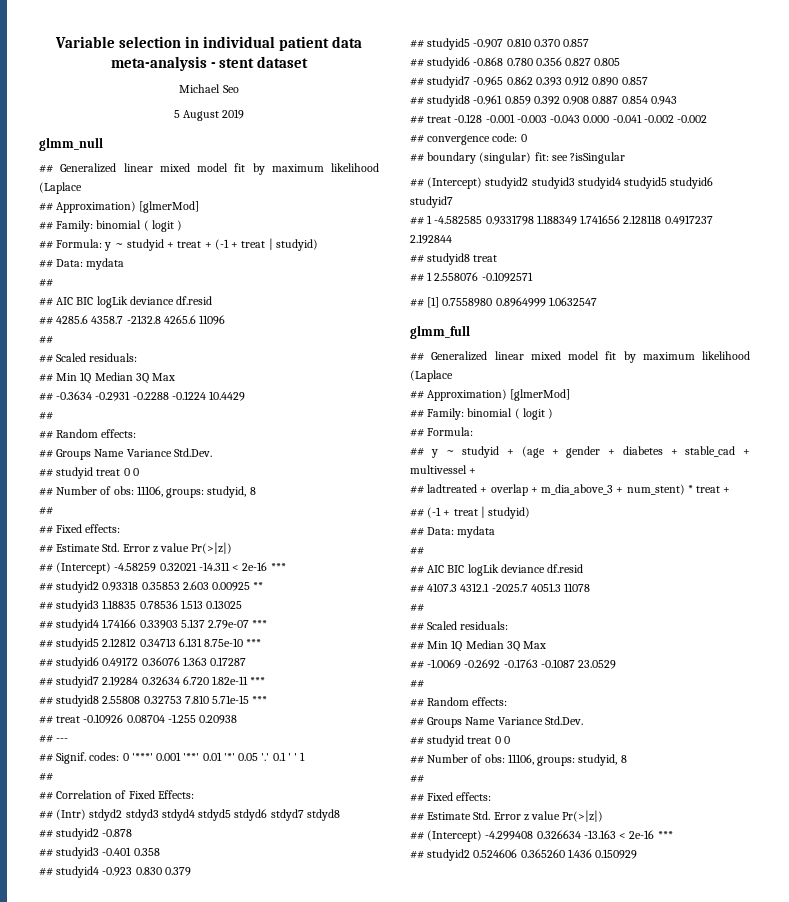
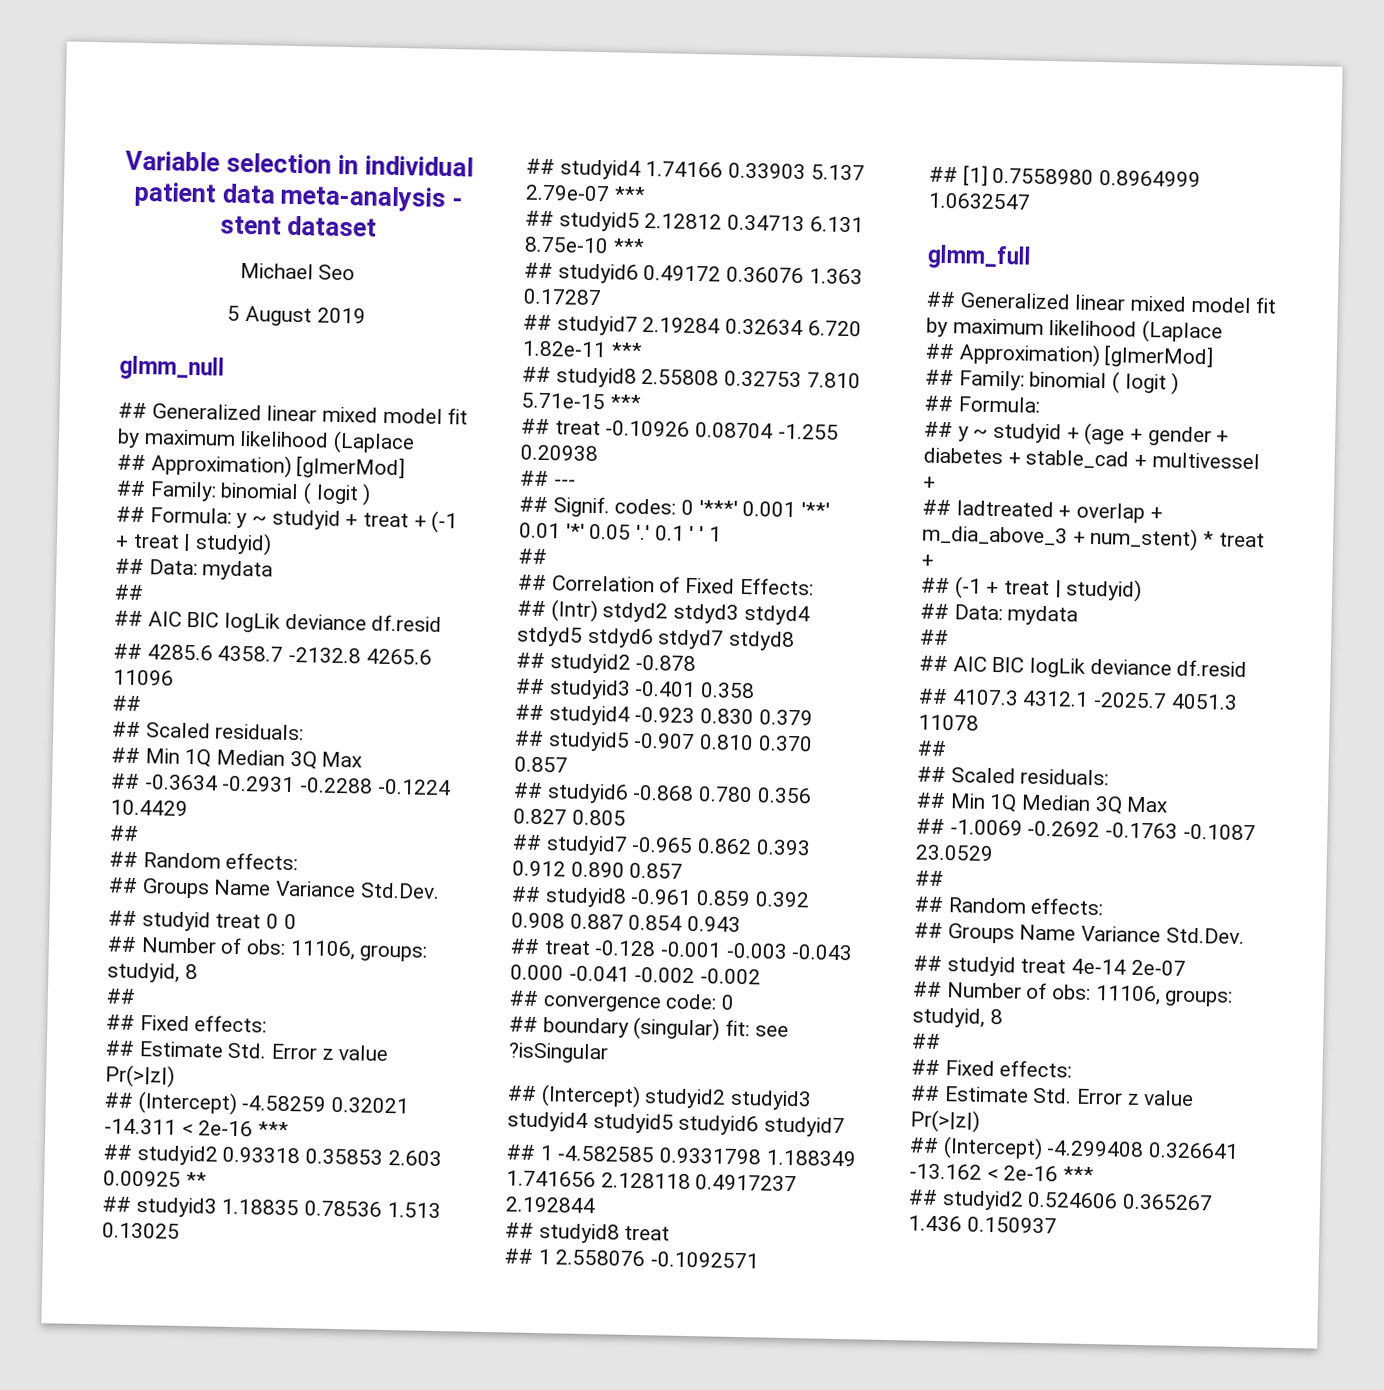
[494,736,510,744] 0 0 -> [1071,958,1186,976] 4e-14 2e-07
[536,830,616,839] 0.326634 -13.163 -> [1148,1142,1240,1159] [909,1163,982,1180] 0.326641 -13.162
[520,849,638,859] 0.365260 1.436 0.150929 -> [1122,1193,1214,1211] [908,1215,1057,1234] 0.365267 1.436 0.150937

